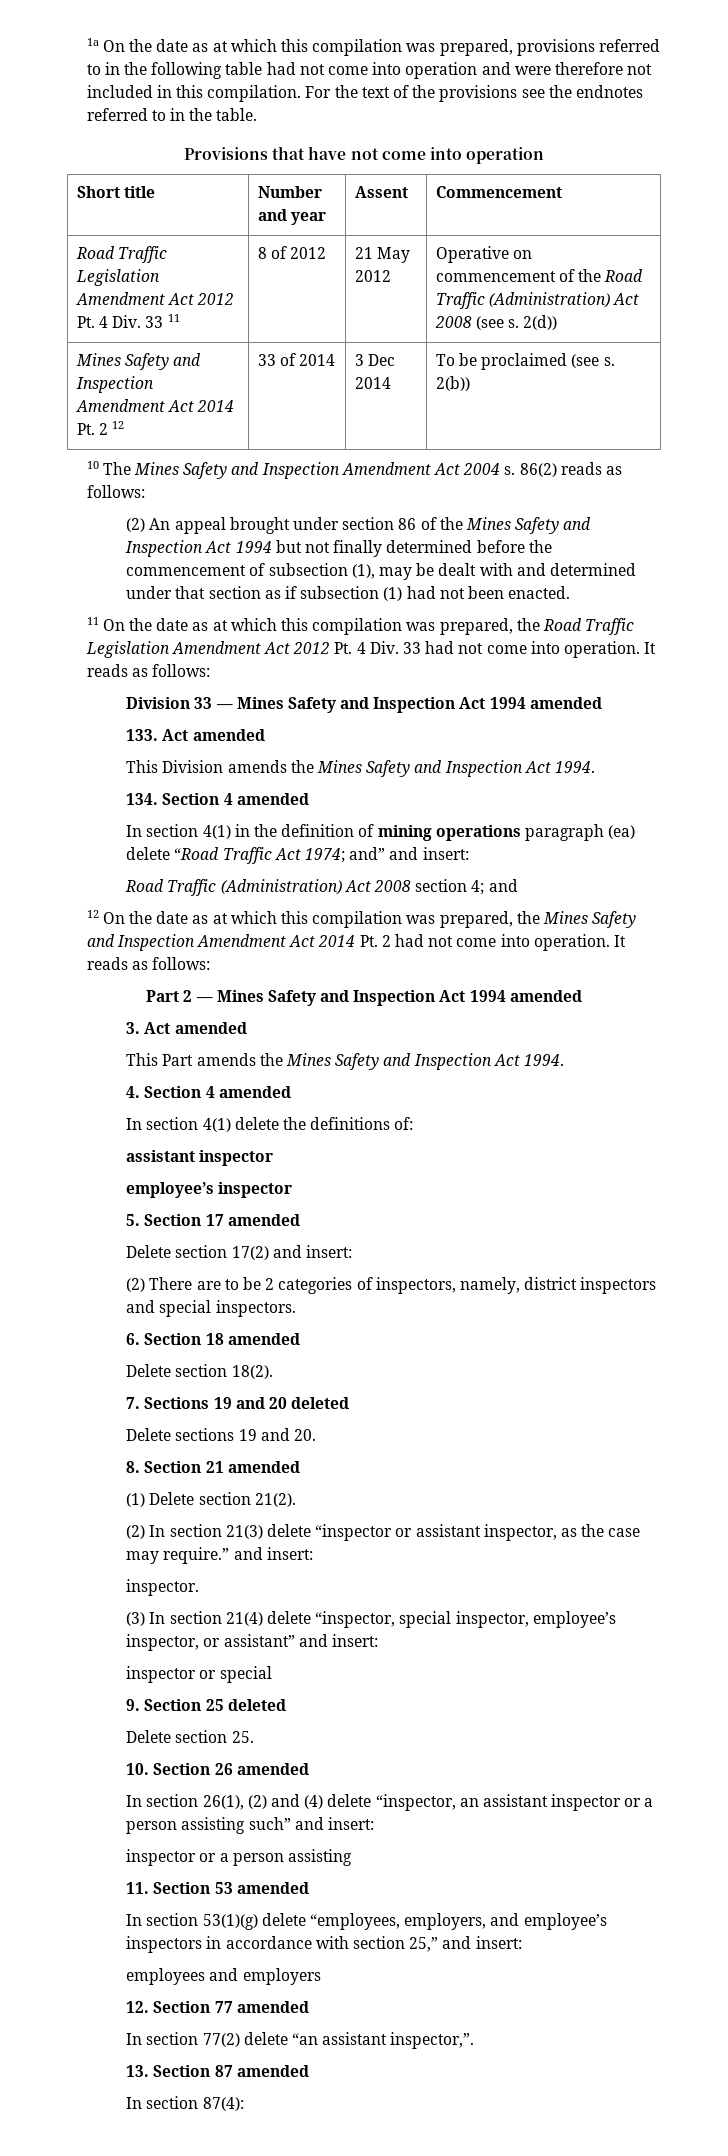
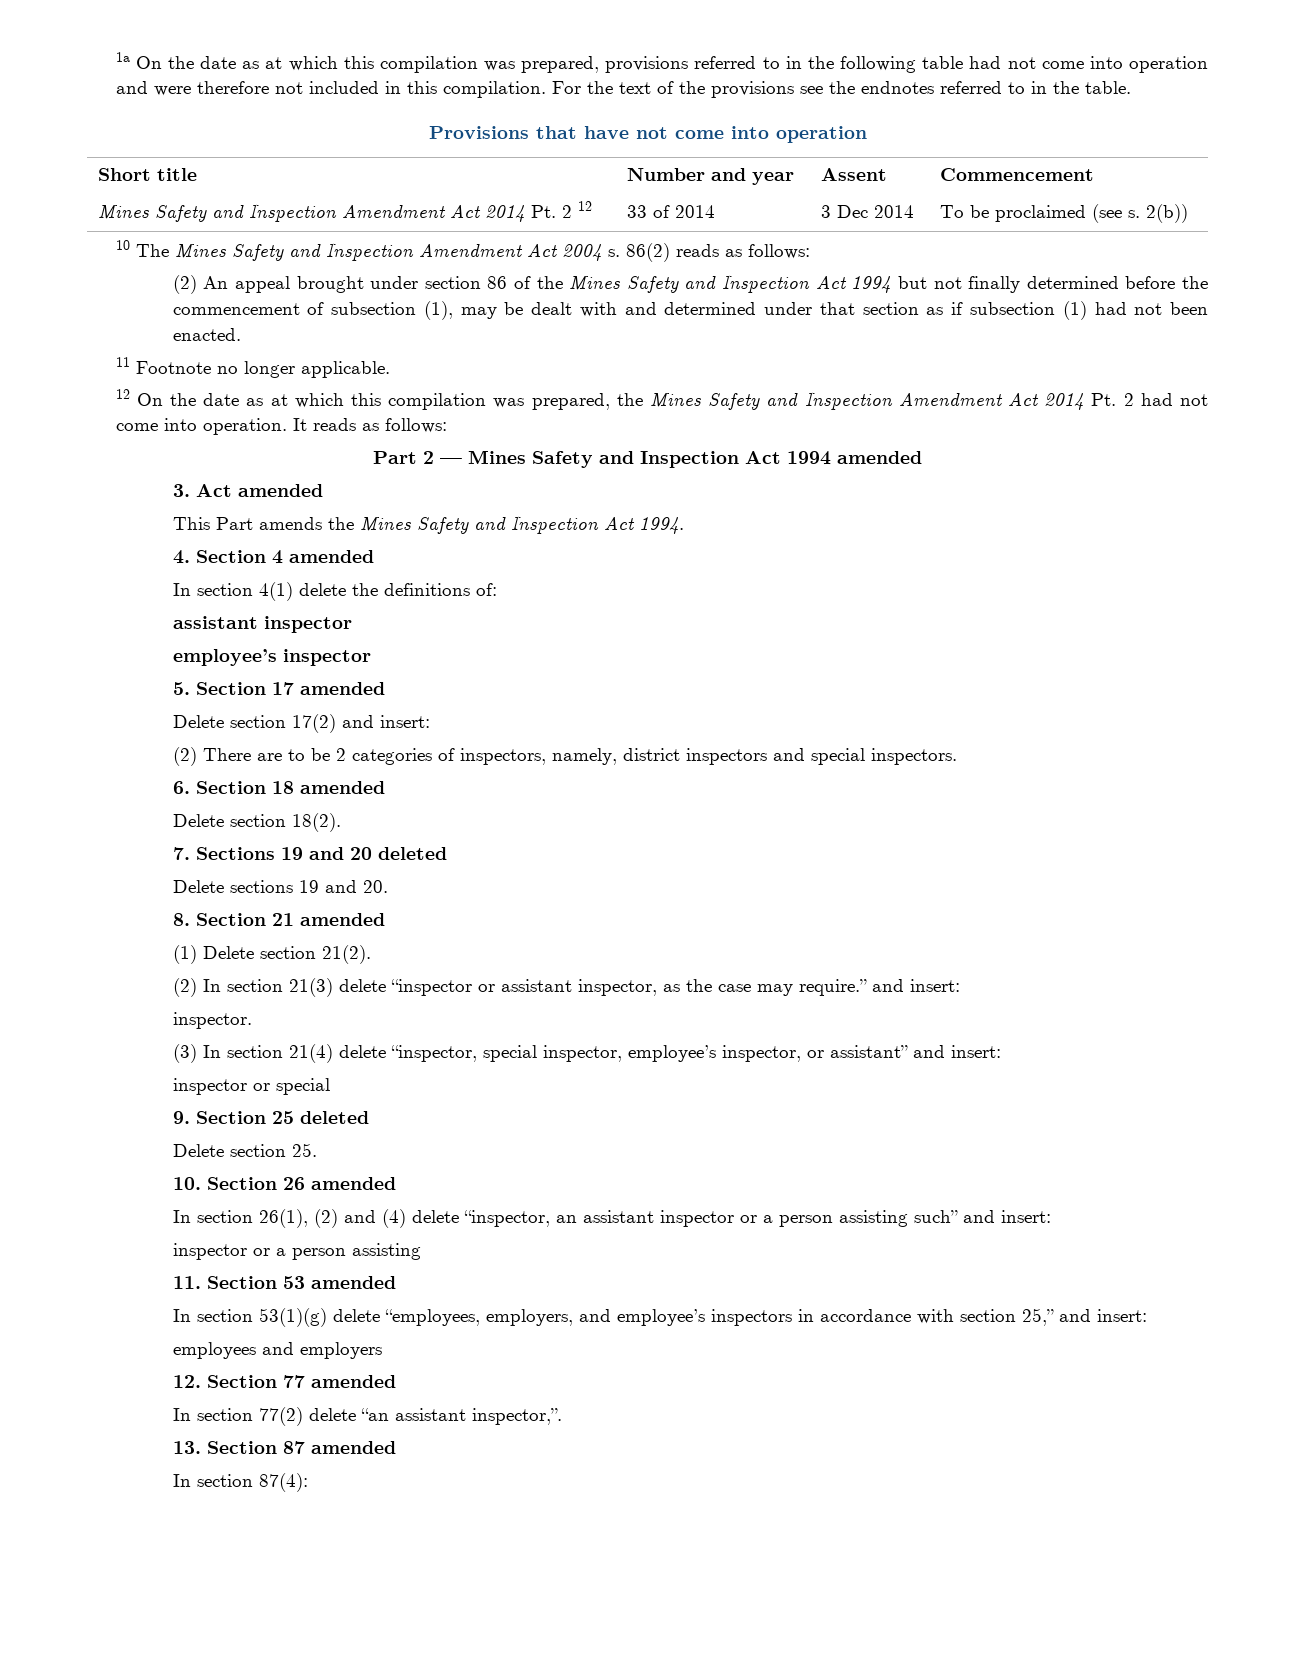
[75,246,167,263] [75,269,160,286] [75,292,235,305] [76,314,180,328] [257,246,327,259] [354,247,410,263] [354,270,391,282] [435,246,532,263] [435,269,644,282] [435,292,640,309] [434,315,558,330] // Road Traffic Legislation Amendment Act 2012 Pt. 4 Div. 33 11 | 8 of 2012 | 21 May 2012 | Operative on commencement of the Road Traffic (Administration) Act 2008 (see s. 2(d)) -> (1094, 174) none
[102,618,635,635] [85,641,657,658] [86,664,211,677] [126,697,602,713] [126,729,265,741] [126,760,595,777] [126,793,309,805] [126,824,636,841] [126,847,469,864] [125,879,518,896] On the date as at which this compilation was prepared, the Road Traffic Legislation Amendment Act 2012 Pt. 4 Div. 33 had not come into operation. It reads as follows: // Division 33 — Mines Safety and Inspection Act 1994 amended // 133. Act amended // This Division amends the Mines Safety and Inspection Act 1994. // 134. Section 4 amended // In section 4(1) in the definition of mining operations paragraph (ea) delete “Road Traffic Act 1974; and” and insert: // Road Traffic (Administration) Act 2008 section 4; and -> [135,361,390,378] Footnote no longer applicable.

